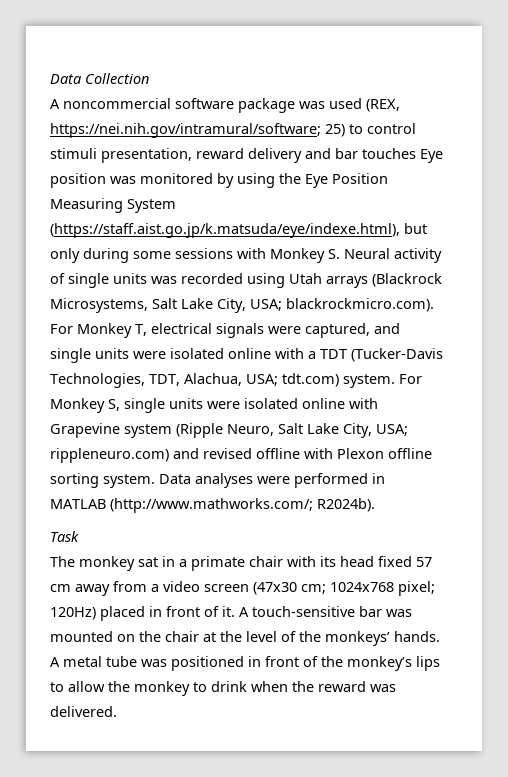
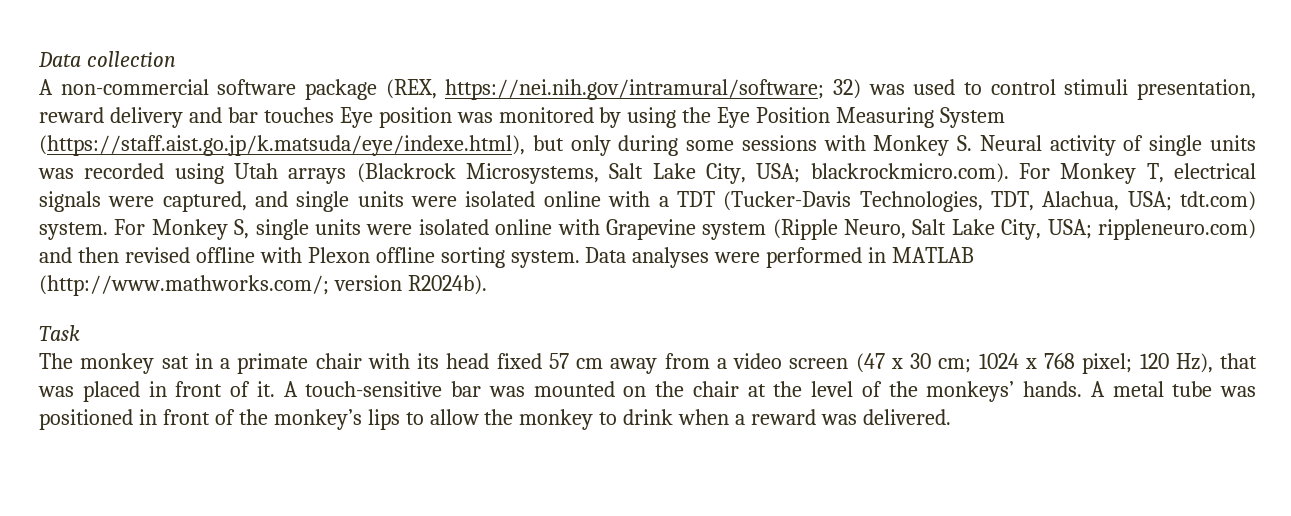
[50,73,149,84] [50,98,171,109] Data Collection // A noncommercial -> [38,51,176,67] [39,79,209,95] Data collection // A non-commercial
[299,98,400,112] [50,123,345,138] was used (REX, https://nei.nih.gov/intramural/software; 25) -> [385,79,956,100] (REX, https://nei.nih.gov/intramural/software; 32) was used
(199, 453) none -> [77,247,119,263] then
(313, 505) none -> [333,275,402,291] version
[253,581,435,596] [50,607,96,620] (47x30 cm; 1024x768 pixel; 120Hz) -> [855,353,1257,374] [38,386,74,397] (47 x 30 cm; 1024 x 768 pixel; 120 Hz), that was
[292,681,314,692] the -> [735,414,746,425] a

